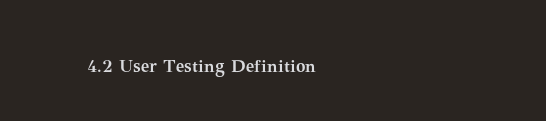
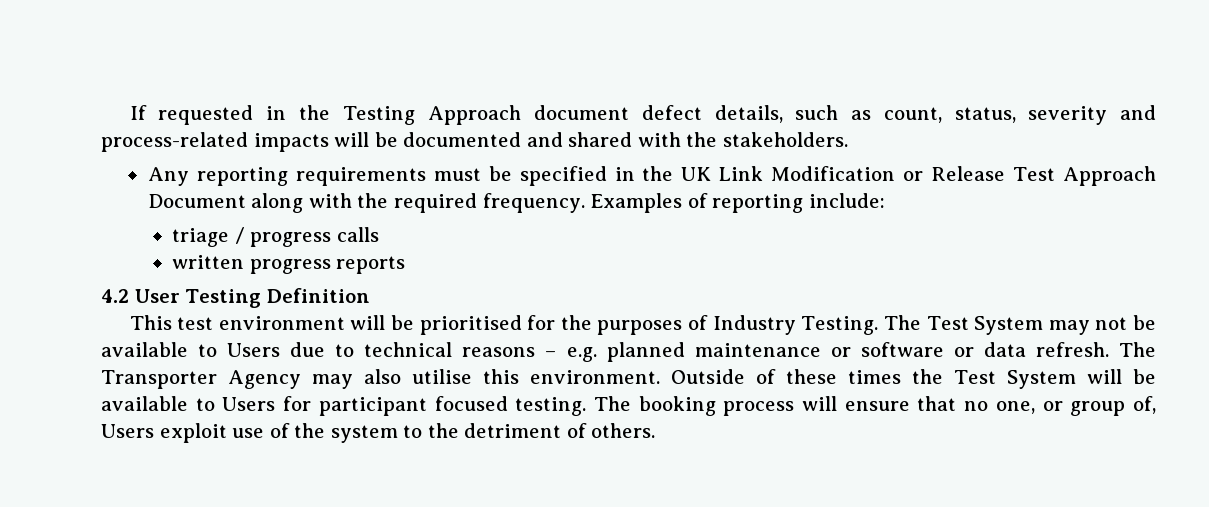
[87,60,316,77] 4.2 User Testing Definition -> [129,105,1157,125] [101,132,848,152] [147,166,1156,186] [147,193,885,213] [172,227,379,247] [172,255,406,274] [101,288,370,308] [129,315,1156,335] [101,342,1156,362] [101,369,1156,389] [101,396,1157,416] [101,423,656,443] If requested in the Testing Approach document defect details, such as count, status, severity and process-related impacts will be documented and shared with the stakeholders. // Any reporting requirements must be specified in the UK Link Modification or Release Test Approach Document along with the required frequency. Examples of reporting include: // triage / progress calls // written progress reports // 4.2 User Testing Definition // This test environment will be prioritised for the purposes of Industry Testing. The Test System may not be available to Users due to technical reasons – e.g. planned maintenance or software or data refresh. The Transporter Agency may also utilise this environment. Outside of these times the Test System will be available to Users for participant focused testing. The booking process will ensure that no one, or group of, Users exploit use of the system to the detriment of others.

